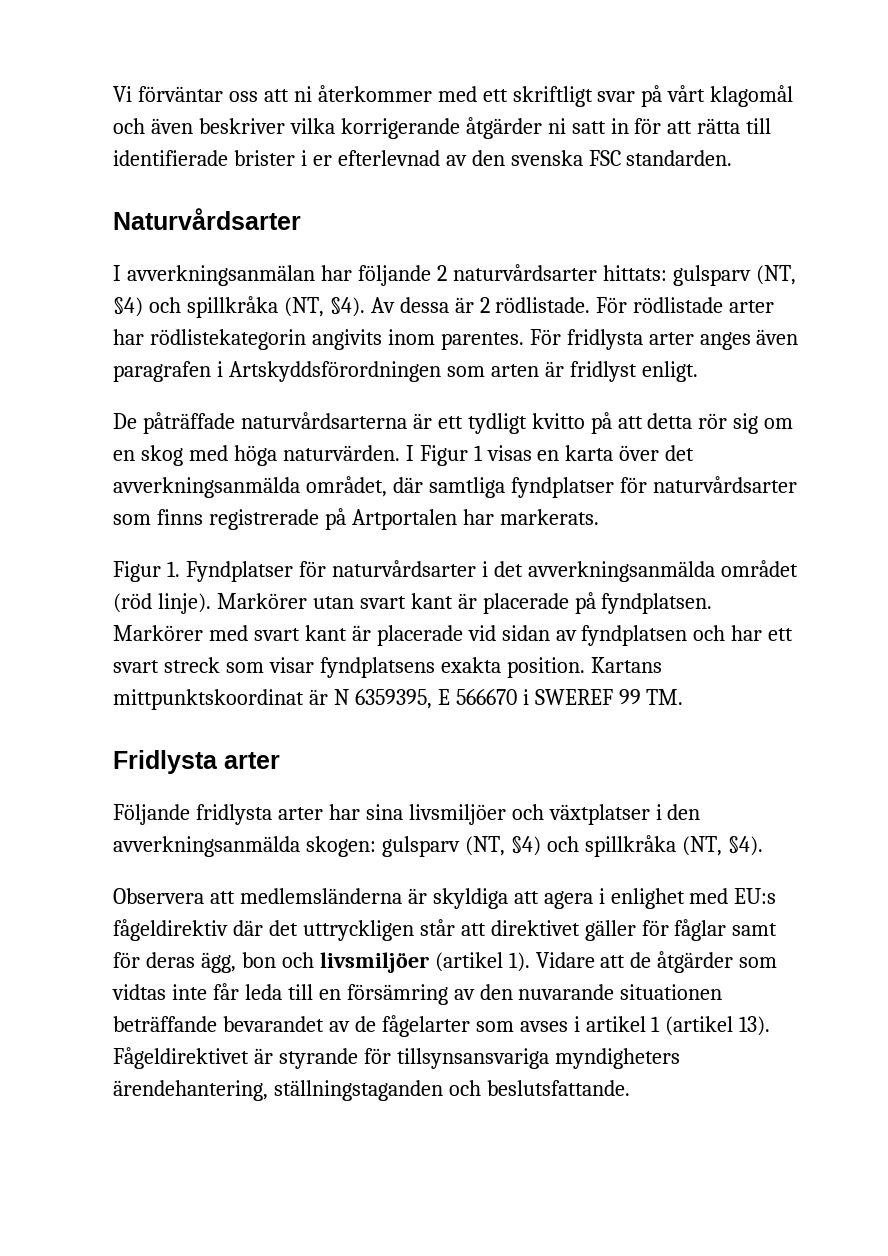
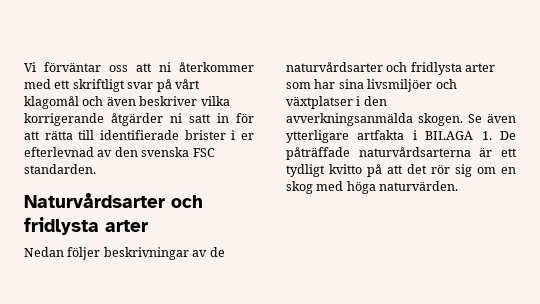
[113,264,796,286] [113,296,775,318] [113,329,799,350] [113,361,698,382] // I avverkningsanmälan har följande 2 naturvårdsarter hittats: gulsparv (NT, §4) och spillkråka (NT, §4). Av dessa är 2 rödlistade. För rödlistade arter har rödlistekategorin angivits inom parentes. För fridlysta arter anges även paragrafen i Artskyddsförordningen som arten är fridlyst enligt. // -> [171,195,203,208] [24,217,148,235] [24,247,225,260] [286,62,496,75] [286,79,457,92] [286,96,387,109] [286,113,516,126] [286,130,492,143] och fridlysta arter // Nedan följer beskrivningar av de naturvårdsarter och fridlysta arter som har sina livsmiljöer och växtplatser i den avverkningsanmälda skogen. Se även ytterligare artfakta i BILAGA 1.
[647,413,693,429] detta -> [407,164,427,174] det
[405,445,695,466] [113,476,797,498] [113,508,599,530] [113,560,798,582] [113,592,713,614] [113,625,794,646] [113,657,662,678] [113,689,684,710] [113,750,280,774] [113,804,701,825] [113,835,763,857] [113,888,777,909] [113,919,778,941] [113,951,778,973] [112,983,723,1005] [113,1015,771,1037] [113,1047,680,1069] [113,1080,630,1101] I Figur 1 visas en karta över det avverkningsanmälda området, där samtliga fyndplatser för naturvårdsarter som finns registrerade på Artportalen har markerats. // Figur 1. Fyndplatser för naturvårdsarter i det avverkningsanmälda området (röd linje). Markörer utan svart kant är placerade på fyndplatsen. Markörer med svart kant är placerade vid sidan av fyndplatsen och har ett svart streck som visar fyndplatsens exakta position. Kartans mittpunktskoordinat är N 6359395, E 566670 i SWEREF 99 TM. // Fridlysta arter // Följande fridlysta arter har sina livsmiljöer och växtplatser i den avverkningsanmälda skogen: gulsparv (NT, §4) och spillkråka (NT, §4). // Observera att medlemsländerna är skyldiga att agera i enlighet med EU:s fågeldirektiv där det uttryckligen står att direktivet gäller för fåglar samt för deras ägg, bon och livsmiljöer (artikel 1). Vidare att de åtgärder som vidtas inte får leda till en försämring av den nuvarande situationen beträffande bevarandet av de fågelarter som avses i artikel 1 (artikel 13). Fågeldirektivet är styrande för tillsynsansvariga myndigheters ärendehantering, ställningstaganden och beslutsfattande. -> (459, 186) none

